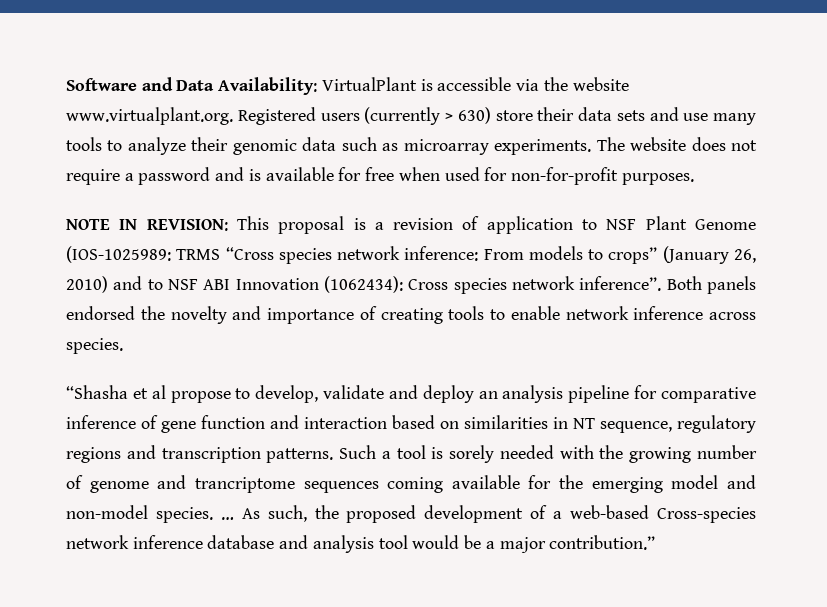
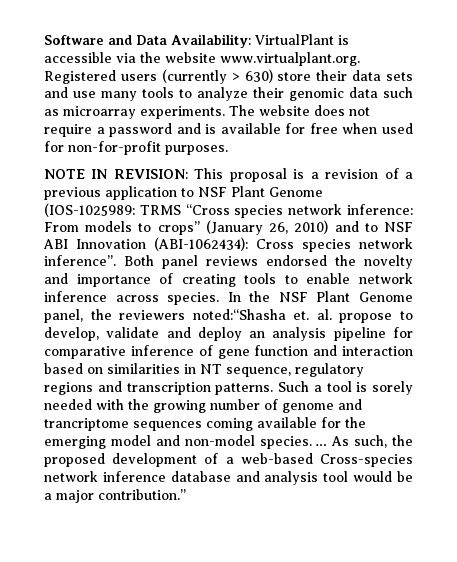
(480, 223) none -> [405,172,414,179] [44,187,101,200] a previous
[324,276,403,293] (1062434): -> [154,237,248,251] (ABI-1062434):
[707,276,756,294] panels -> [162,255,258,269] panel reviews
[66,385,166,399] // “Shasha et al -> [227,291,413,302] [44,309,332,323] In the NSF Plant Genome panel, the reviewers noted:“Shasha et. al.

